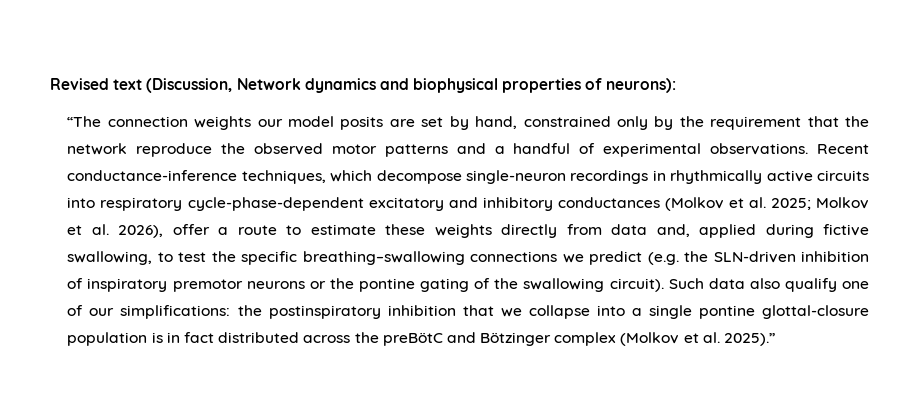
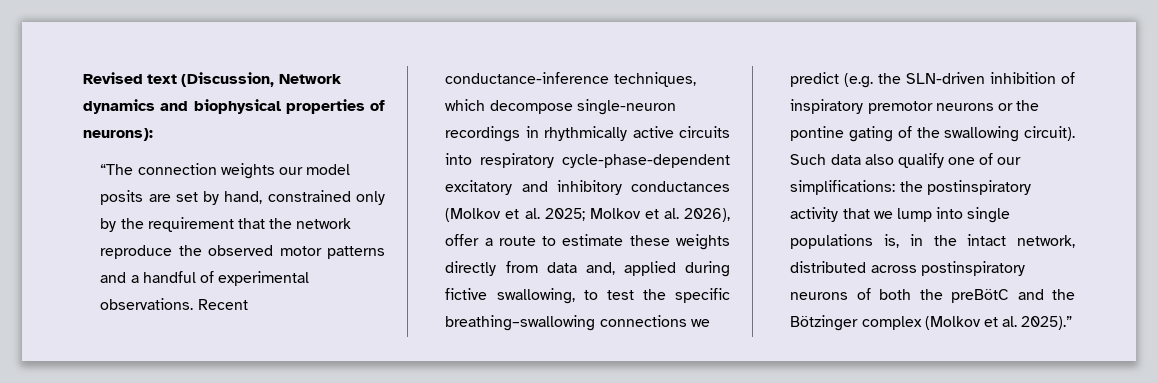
[387,305,456,316] inhibition -> [790,207,839,222] activity
[528,305,870,319] [67,332,351,346] collapse into a single pontine glottal-closure population is in fact distributed across -> [896,207,1011,223] [790,234,1075,249] [790,261,1025,276] [790,288,912,300] lump into single populations is, in the intact network, distributed across postinspiratory neurons of both
(476, 337) none -> [1052,289,1075,300] the

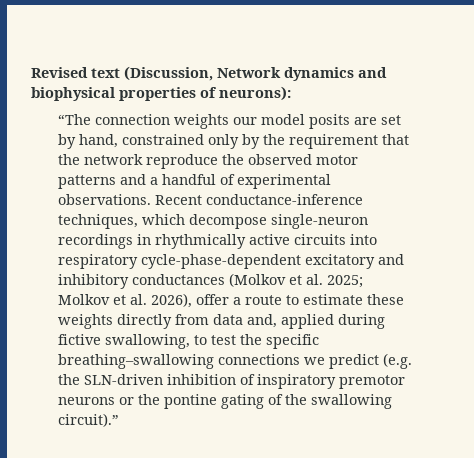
[1024,126,1075,141] [790,153,1022,168] [790,180,1031,195] [790,207,1011,223] [790,234,1075,249] [790,261,1025,276] [790,288,1075,303] [790,315,1073,331] circuit). Such data also qualify one of our simplifications: the postinspiratory activity that we lump into single populations is, in the intact network, distributed across postinspiratory neurons of both the preBötC and the Bötzinger complex (Molkov et al. 2025).” -> [58,413,120,427] circuit).”

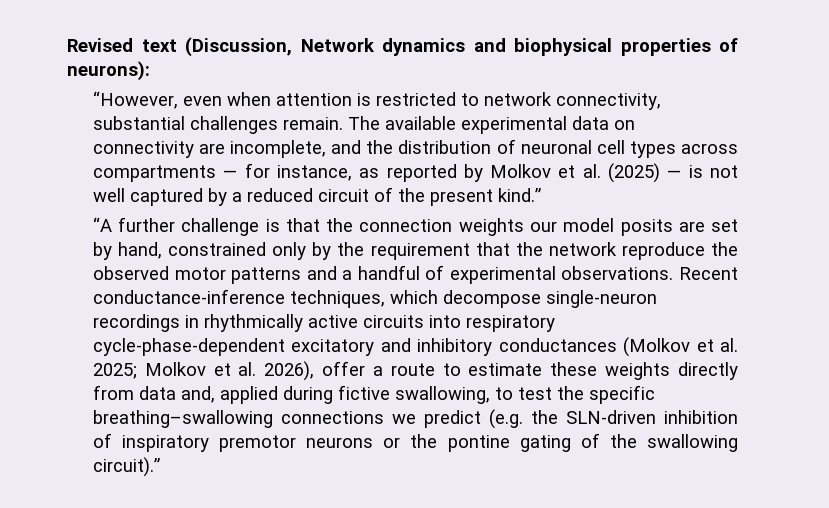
[58,114,92,125] “The -> [92,91,661,110] [92,116,635,134] [92,139,738,158] [92,163,738,183] [92,187,541,206] [92,217,354,236] “However, even when attention is restricted to network connectivity, substantial challenges remain. The available experimental data on connectivity are incomplete, and the distribution of neuronal cell types across compartments — for instance, as reported by Molkov et al. (2025) — is not well captured by a reduced circuit of the present kind.” // “A further challenge is that the

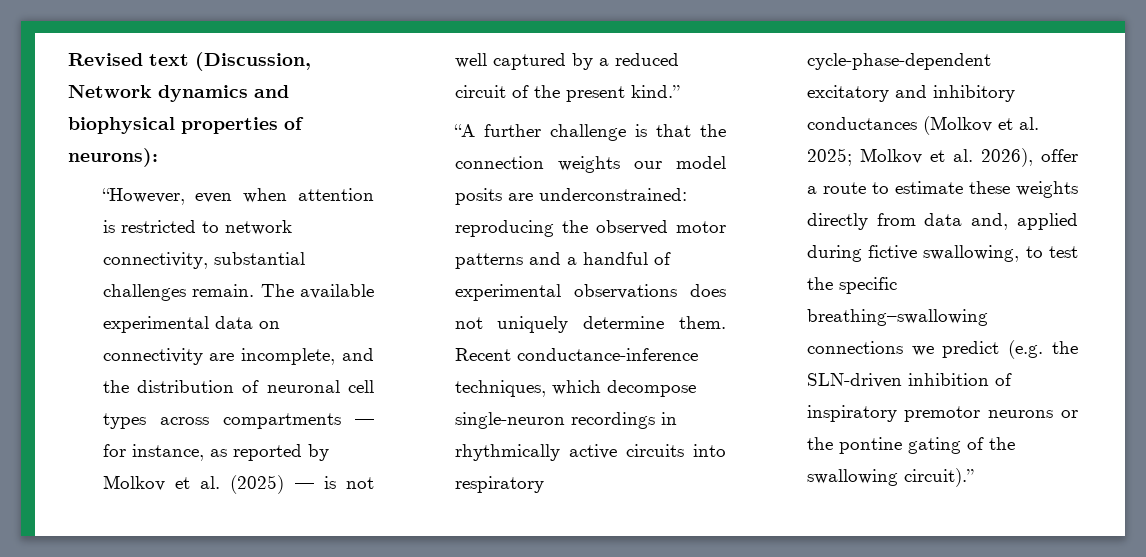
[711,219,738,232] [92,242,705,260] set by hand, constrained only by the requirement that the network reproduce -> [538,188,687,201] [454,220,554,237] underconstrained: reproducing
[561,266,674,280] observations. -> [573,284,726,299] [454,316,726,333] observations does not uniquely determine them.

